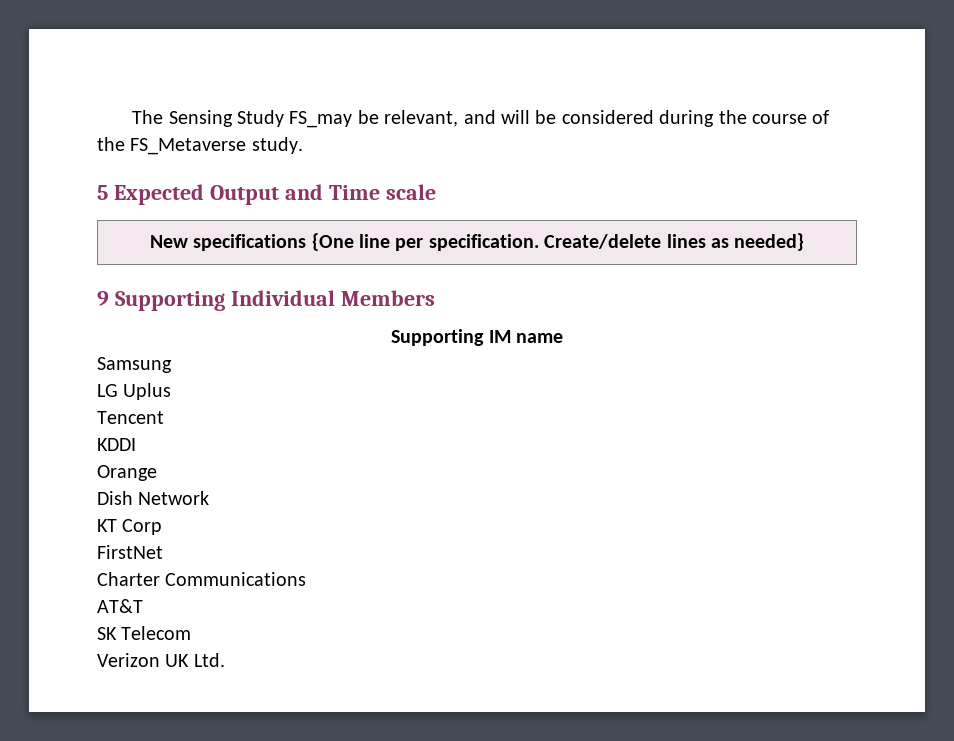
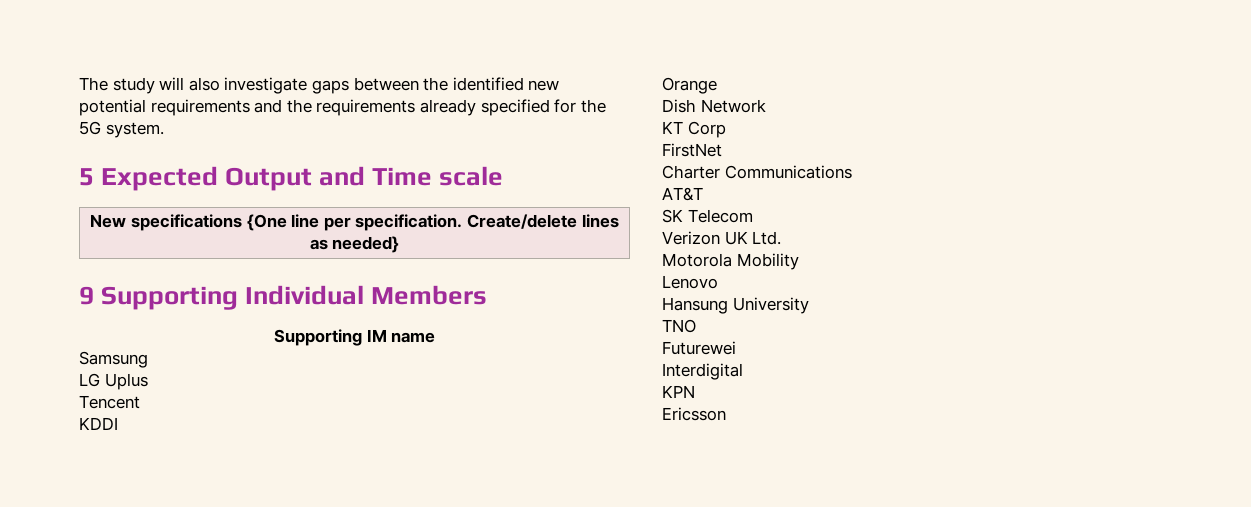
[168,110,830,128] [97,137,303,155] Sensing Study FS_may be relevant, and will be considered during the course of the FS_Metaverse study. -> [112,77,560,94] [79,99,606,116] [79,121,164,138] study will also investigate gaps between the identified new potential requirements and the requirements already specified for the 5G system.
(225, 660) none -> [662,253,799,270] [662,275,718,289] [662,297,809,314] [662,319,696,333] [662,341,736,355] [662,363,743,380] [662,385,695,398] [662,407,726,421] // Motorola Mobility // Lenovo // Hansung University // TNO // Futurewei // Interdigital // KPN // Ericsson

